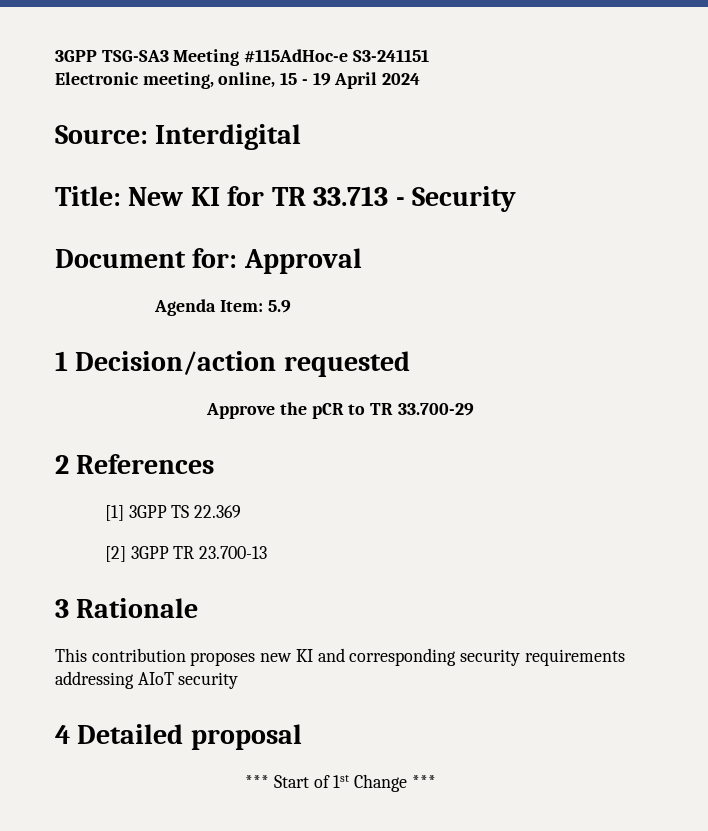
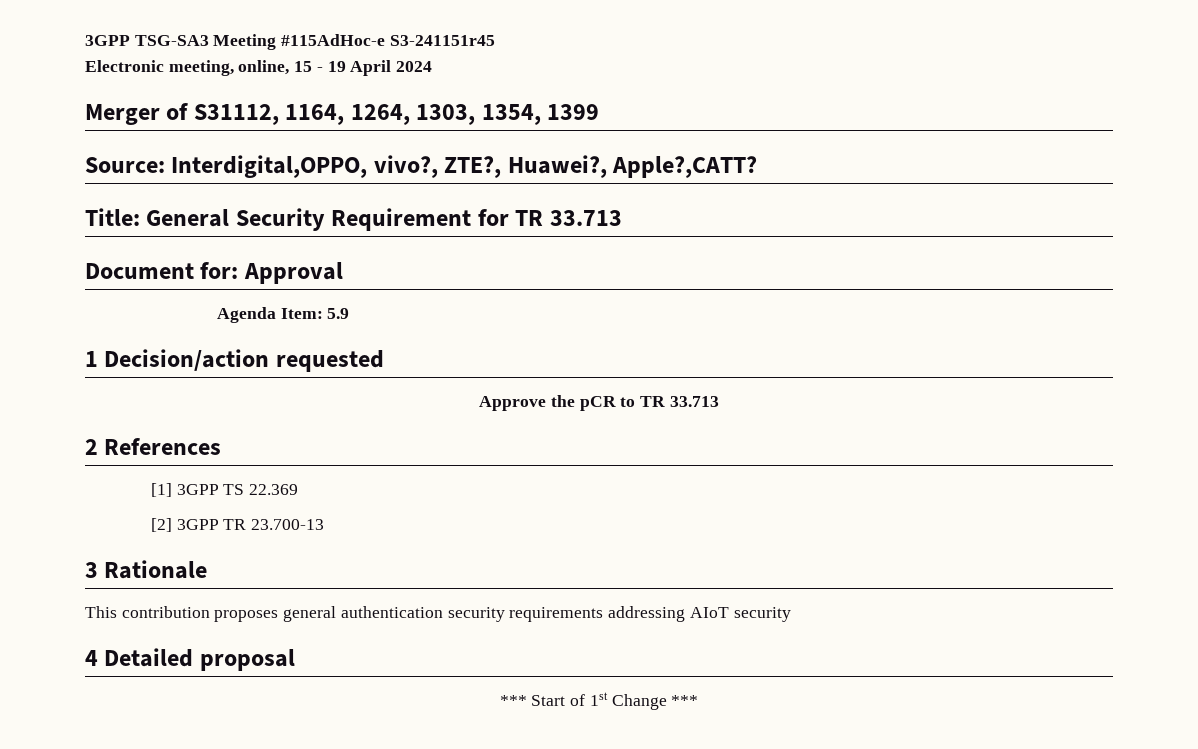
[352,49,429,62] S3-241151 -> [389,35,495,46] S3-241151r45
[55,124,302,150] [55,186,220,206] Source: Interdigital // Title: New KI -> [85,103,600,125] [85,155,758,178] [85,208,472,231] Merger of S31112, 1164, 1264, 1303, 1354, 1399 // Source: Interdigital,OPPO, vivo?, ZTE?, Huawei?, Apple?,CATT? // Title: General Security Requirement
[395,186,516,212] - Security -> (622, 218) none
[397,403,474,416] 33.700-29 -> [669,396,719,407] 33.713
[260,648,457,666] new KI and corresponding -> [283,606,443,622] general authentication

